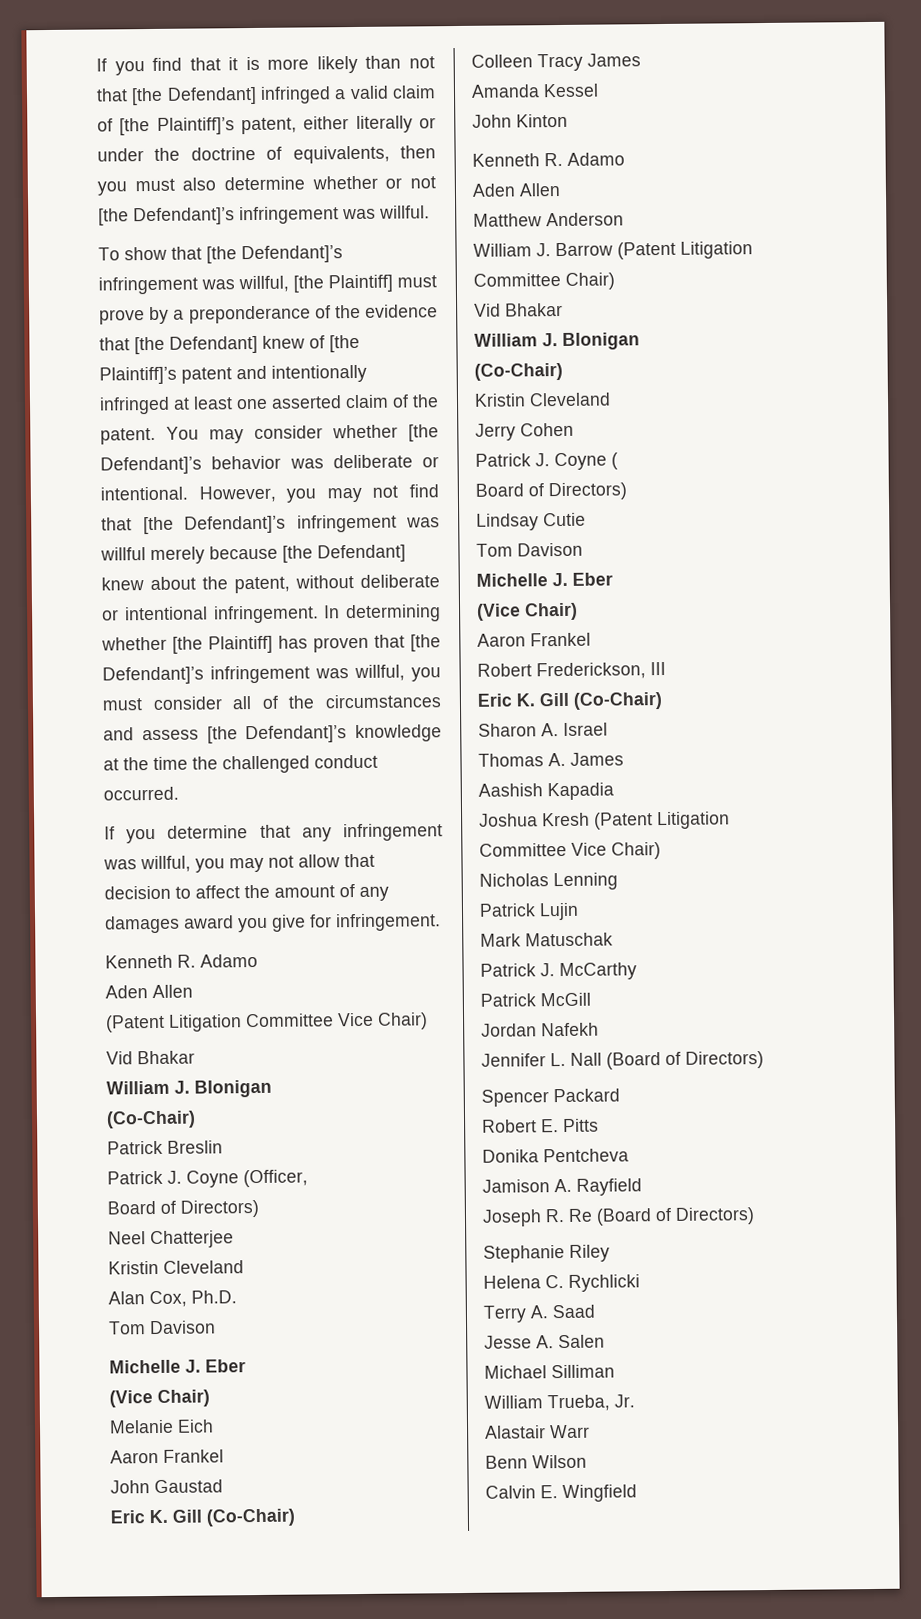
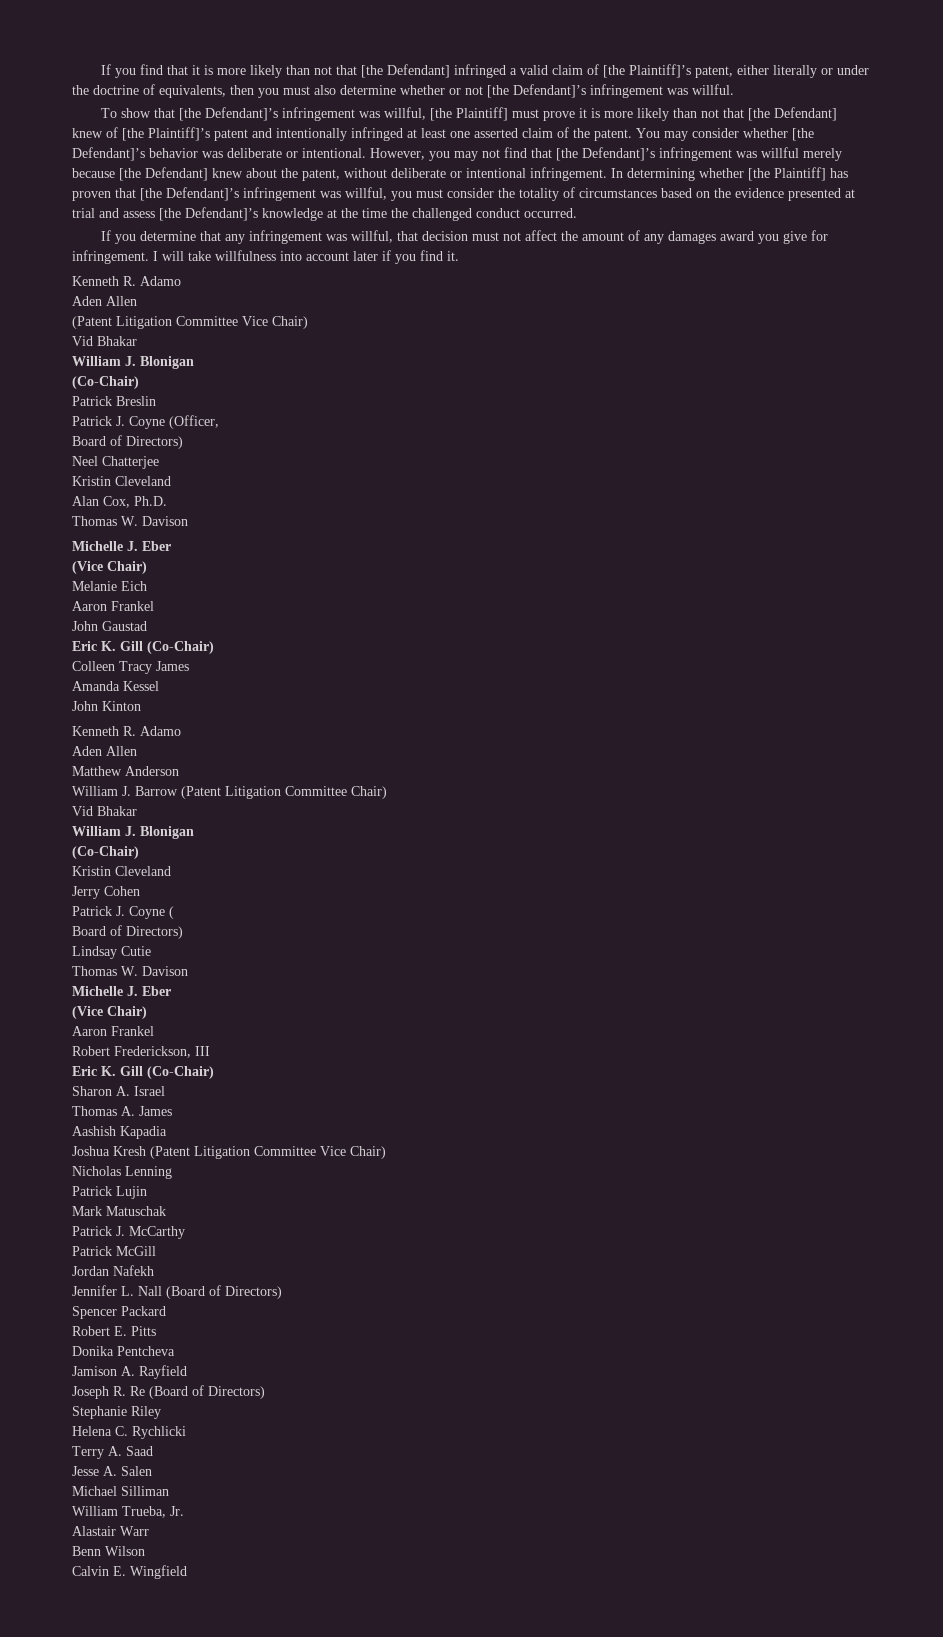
[149,304,438,325] by a preponderance of the evidence -> [579,108,720,121] it is more likely than not
[232,694,441,710] all of the circumstances -> [498,187,855,201] [72,208,95,218] the totality of circumstances based on the evidence presented at trial
[195,853,375,873] [104,885,191,900] you may not allow that decision to -> [397,231,522,241] that decision must not
(441, 922) none -> [153,250,459,264] I will take willfulness into account later if you find it.
[108,1321,146,1335] Tom -> [72,516,138,526] Thomas W.
[476,543,513,557] Tom -> [72,966,138,976] Thomas W.

